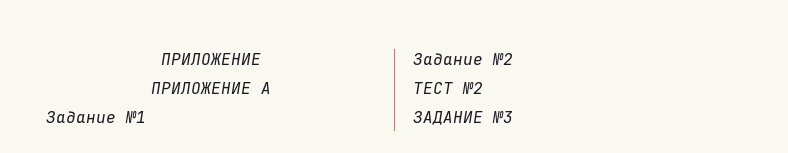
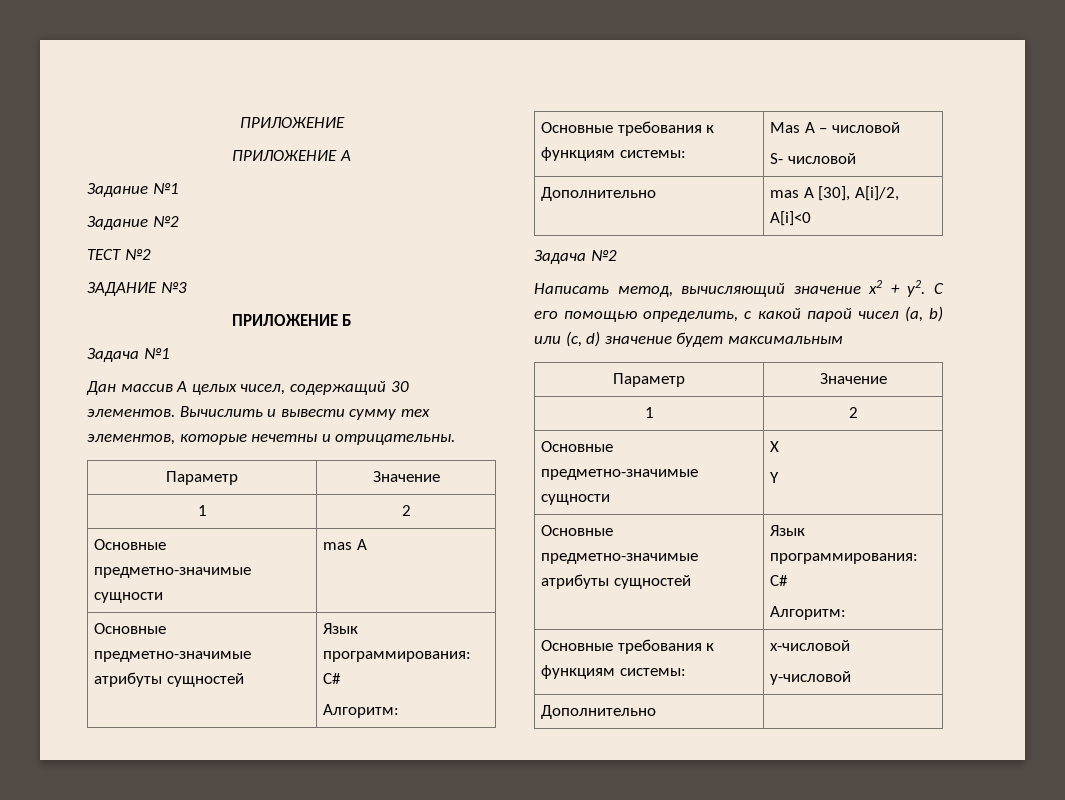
(513, 117) none -> [231,314,352,326] [87,348,170,362] [86,381,409,395] [87,406,430,420] [87,434,456,445] [166,471,238,485] [372,471,440,482] [197,505,207,516] [401,505,411,516] [94,539,167,550] [94,567,252,578] [94,592,164,603] [323,539,367,550] [94,623,167,634] [94,651,252,662] [94,672,244,687] [323,623,359,634] [323,651,472,662] [323,673,342,684] [323,704,400,718] [541,121,715,136] [541,147,686,161] [770,122,900,133] [770,153,856,164] [541,187,657,201] [770,186,899,201] [770,211,812,226] [534,250,617,264] [534,280,944,297] [534,306,943,322] [534,331,843,347] [613,373,685,387] [819,373,887,384] [644,407,654,418] [848,407,858,418] [541,441,614,452] [541,469,699,480] [541,494,611,505] [770,441,780,452] [770,472,780,483] [541,525,614,536] [541,553,699,564] [541,574,691,589] [770,525,806,536] [770,553,919,564] [770,575,789,586] [770,606,847,620] [541,639,715,654] [541,665,686,679] [770,640,851,651] [770,671,852,685] [541,705,657,719] // ПРИЛОЖЕНИЕ Б // Задача №1 // Дан массив A целых чисел, содержащий 30 элементов. Вычислить и вывести сумму тех элементов, которые нечетны и отрицательны. // Параметр | Значение // 1 | 2 // Основные предметно-значимые сущности | mas A // Основные предметно-значимые атрибуты сущностей | Язык программирования: C# // Алгоритм: // Основные требования к функциям системы: | Mas A – числовой // S- числовой // Дополнительно | mas A [30], A[i]/2, A[i]<0 // Задача №2 // Написать метод, вычисляющий значение x2 + y2. С его помощью определить, с какой парой чисел (a, b) или (с, d) значение будет максимальным // Параметр | Значение // 1 | 2 // Основные предметно-значимые сущности | X // Y // Основные предметно-значимые атрибуты сущностей | Язык программирования: C# // Алгоритм: // Основные требования к функциям системы: | x-числовой // y-числовой // Дополнительно |

